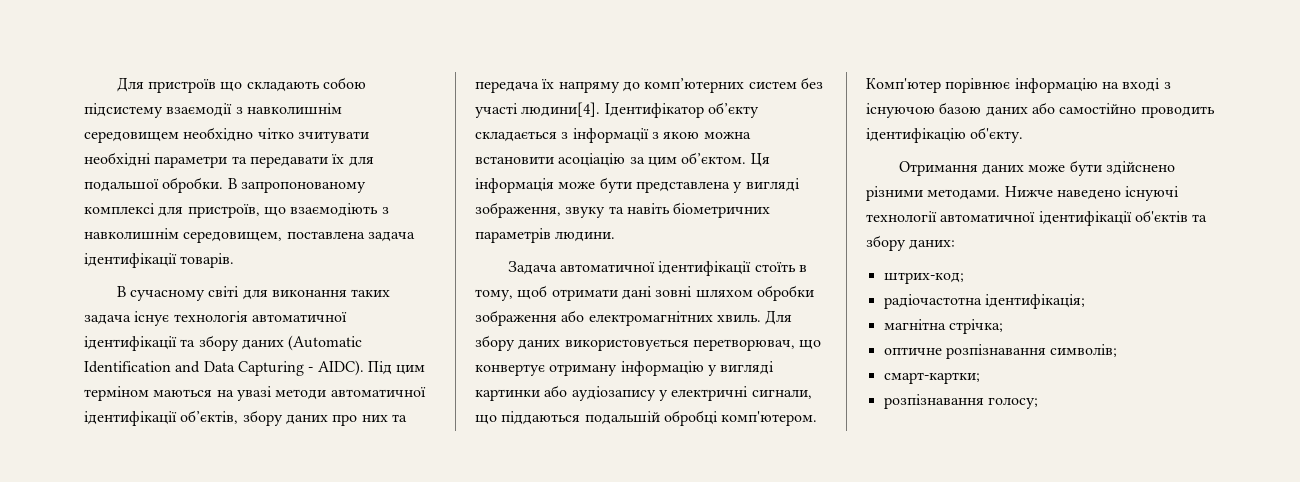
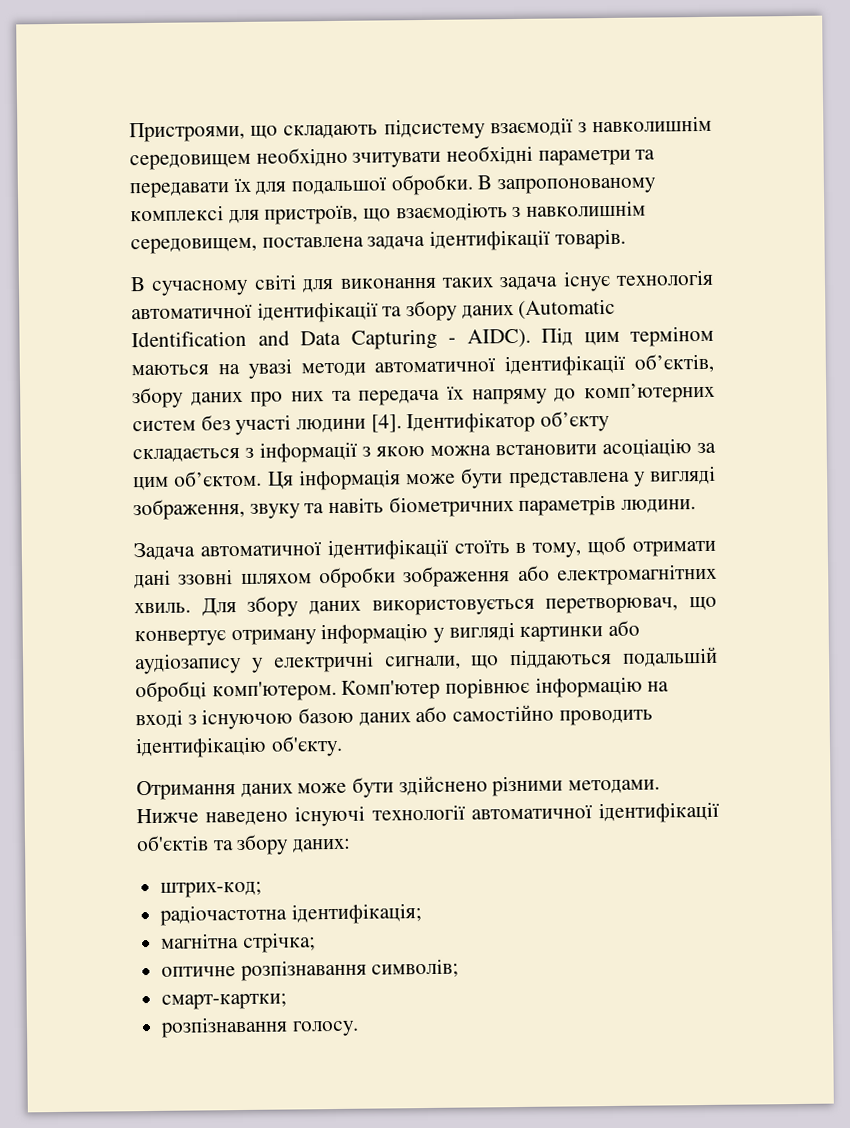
[116,77,217,93] Для пристроїв -> [129,121,245,143] Пристроями,
[323,77,367,89] собою -> (379, 131) none
[257,128,294,139] чітко -> (348, 157) none
[521,102,601,117] людини[4]. -> [296,414,402,433] людини [4].
[655,286,693,297] зовні -> [178,569,234,585] ззовні
[987,397,1038,409] голосу; -> [291,1020,359,1037] голосу.

